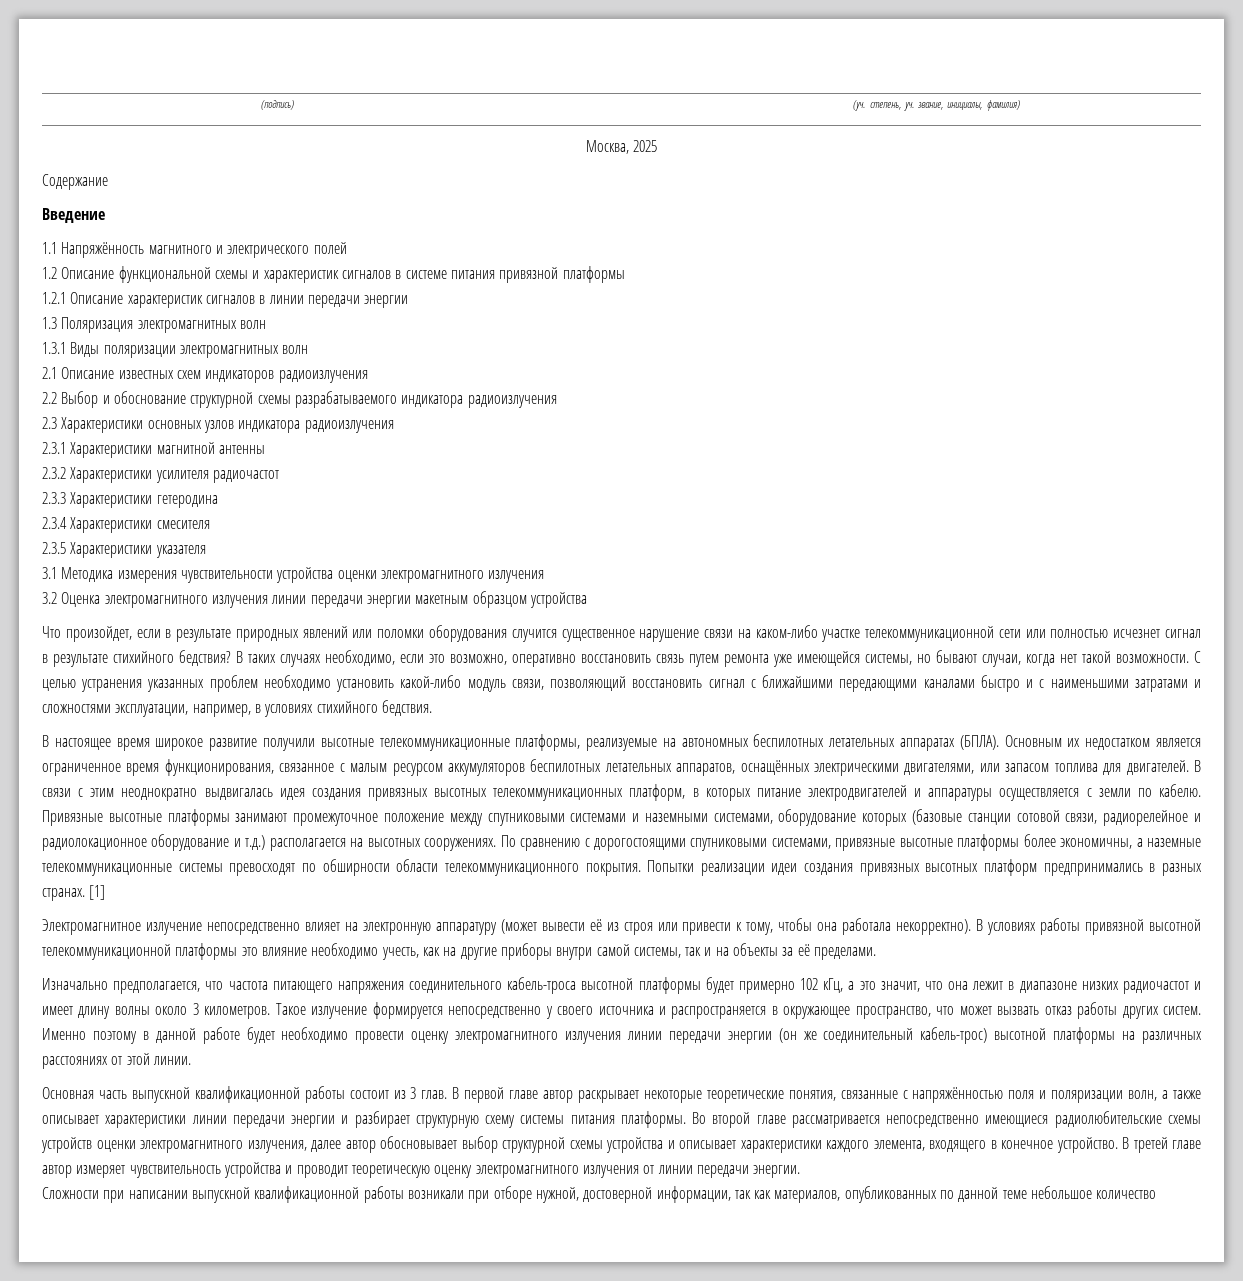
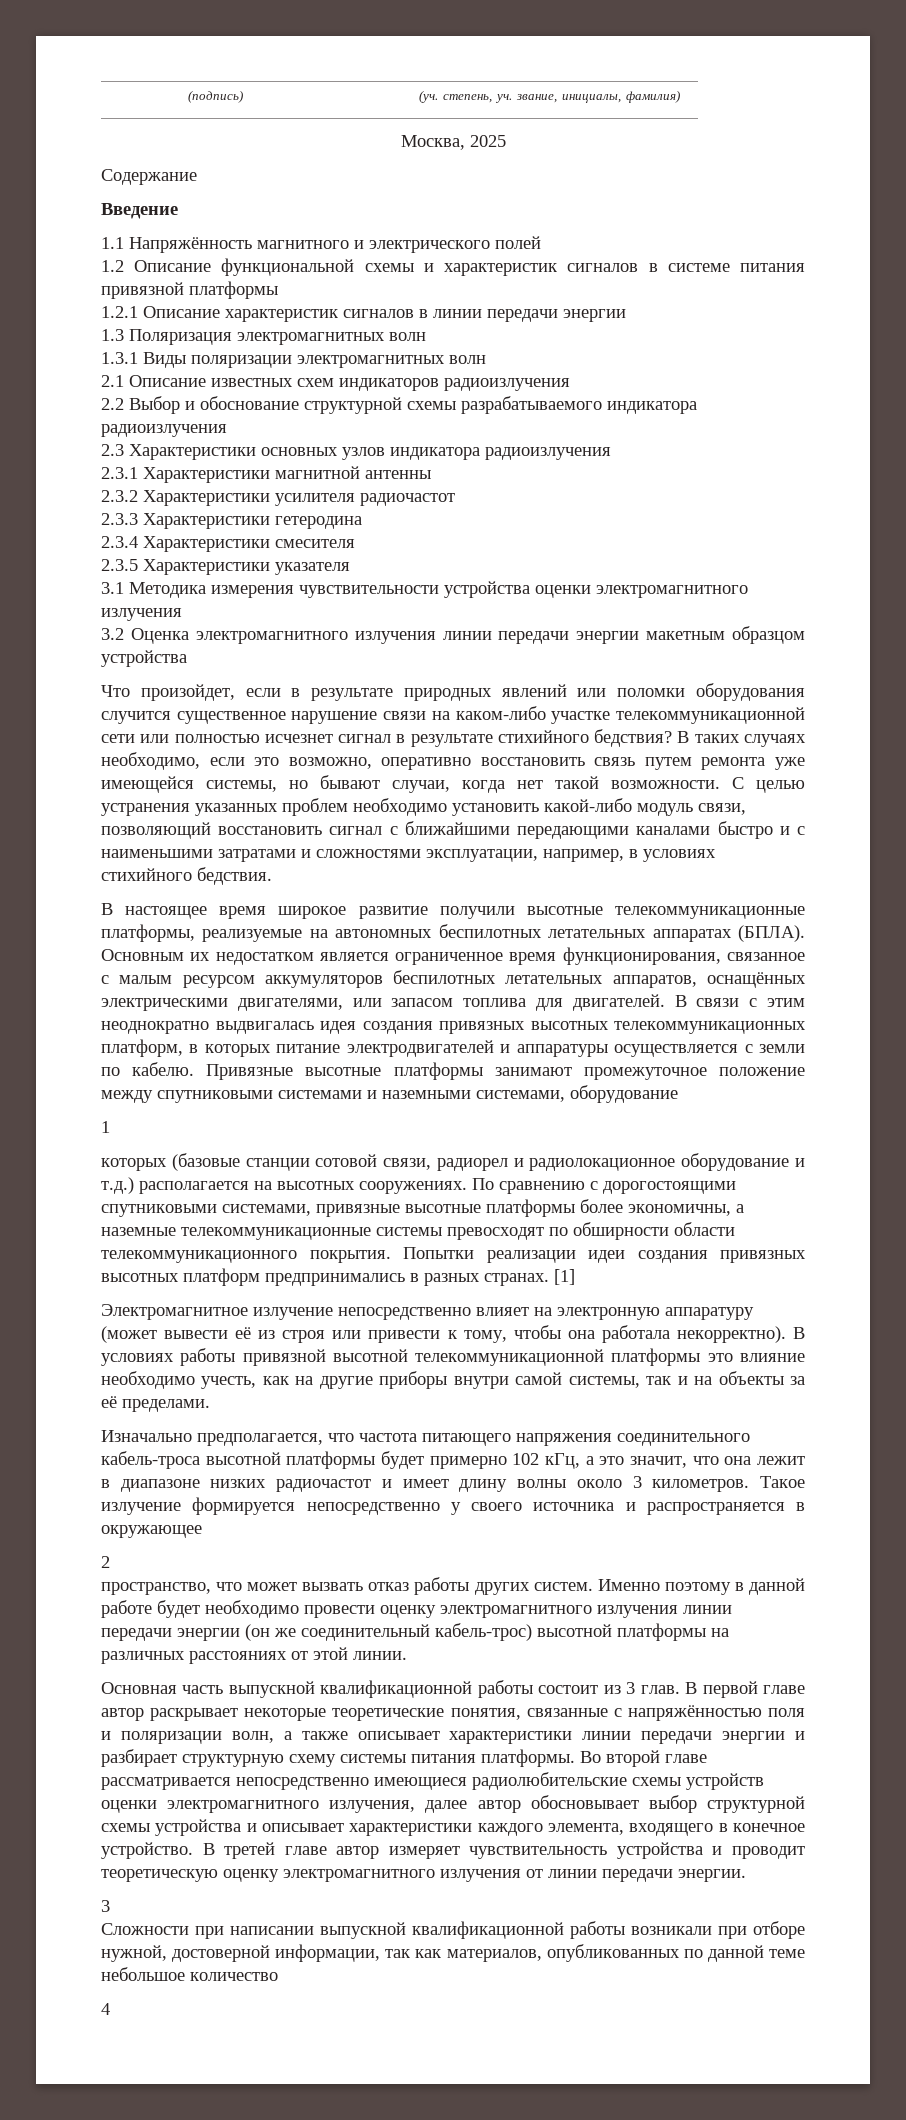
(857, 817) none -> [101,1121,110,1133] // 1 //
[1103,810,1189,826] радиорелейное -> [436,1158,508,1171] радиорел
(851, 1012) none -> [101,1556,110,1568] // 2 //
(801, 1171) none -> [101,1900,110,1912] // 3
(1157, 1194) none -> [101,2003,110,2015] // 4

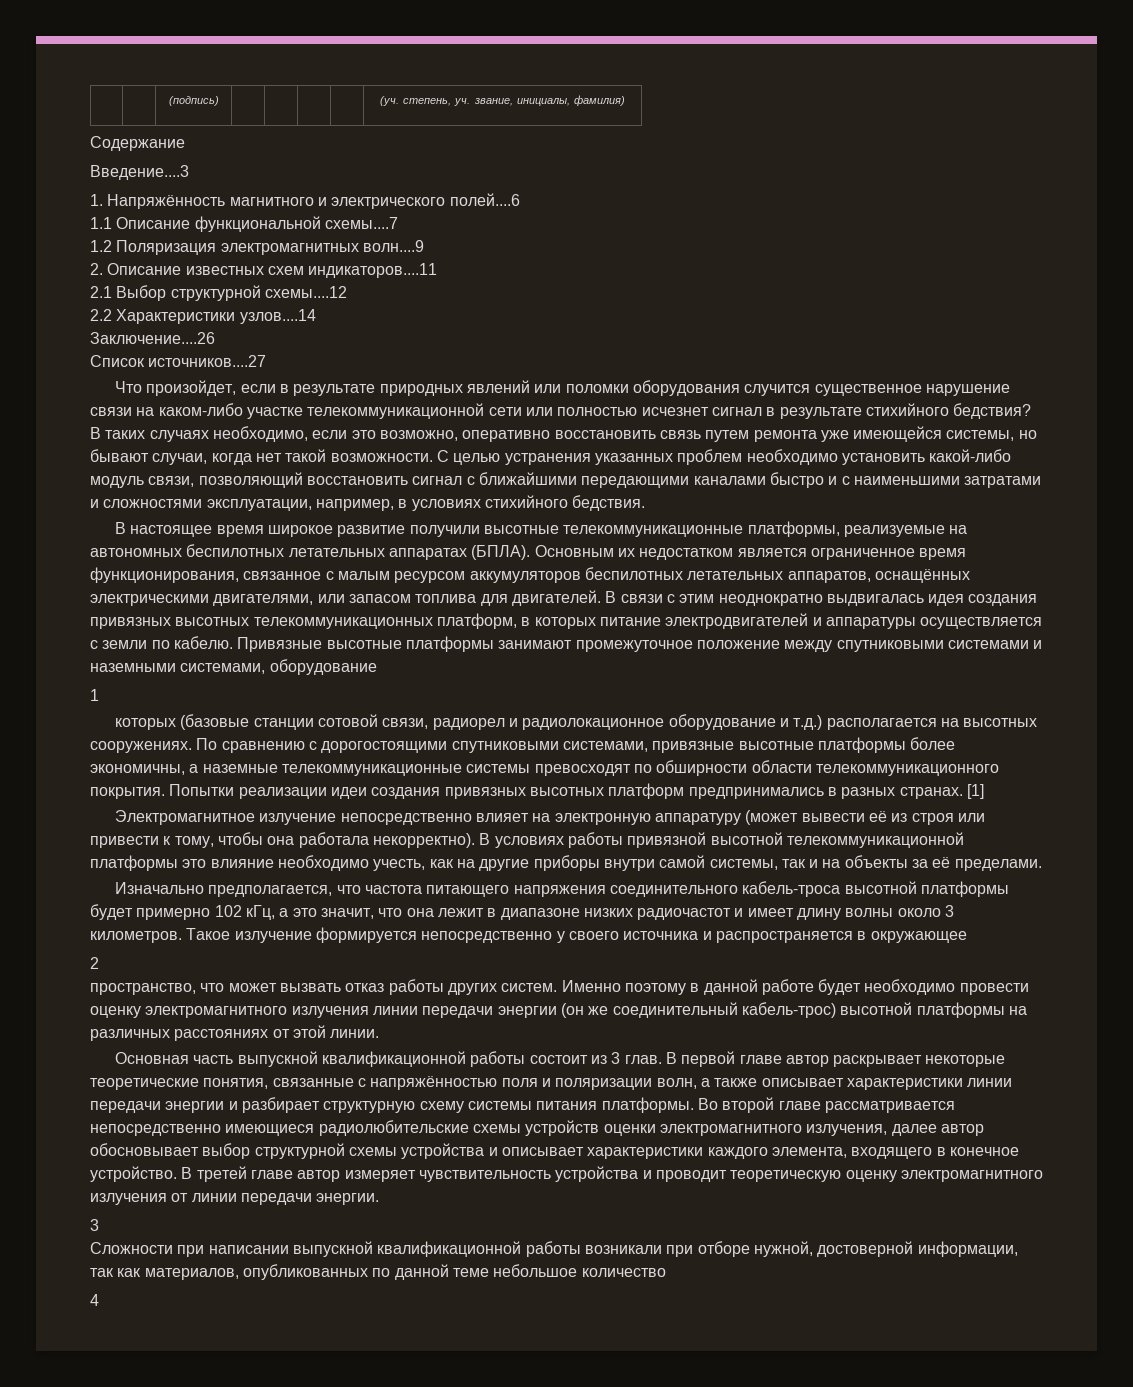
[400,135,506,150] // Москва, 2025 -> (626, 100) none
[101,203,178,219] [101,237,124,249] Введение // 1.1 -> [90,165,189,180] [90,194,103,206] Введение....3 // 1.
[495,236,541,249] [101,258,805,276] [101,281,278,299] [101,306,626,322] [101,329,426,345] [101,352,486,368] [101,375,570,391] [101,396,697,414] [101,424,227,437] [101,444,611,460] [101,466,431,483] [101,490,455,506] [101,513,362,529] [101,536,355,552] [101,559,350,575] [101,581,748,598] [101,608,182,621] [101,626,805,644] [101,650,187,667] полей // 1.2 Описание функциональной схемы и характеристик сигналов в системе питания привязной платформы // 1.2.1 Описание характеристик сигналов в линии передачи энергии // 1.3 Поляризация электромагнитных волн // 1.3.1 Виды поляризации электромагнитных волн // 2.1 Описание известных схем индикаторов радиоизлучения // 2.2 Выбор и обоснование структурной схемы разрабатываемого индикатора радиоизлучения // 2.3 Характеристики основных узлов индикатора радиоизлучения // 2.3.1 Характеристики магнитной антенны // 2.3.2 Характеристики усилителя радиочастот // 2.3.3 Характеристики гетеродина // 2.3.4 Характеристики смесителя // 2.3.5 Характеристики указателя // 3.1 Методика измерения чувствительности устройства оценки электромагнитного излучения // 3.2 Оценка электромагнитного излучения линии передачи энергии макетным образцом устройства -> [449,193,520,206] [90,216,398,232] [90,240,424,255] [90,263,438,278] [90,285,347,301] [90,309,316,324] [90,332,215,344] [90,355,267,367] полей....6 // 1.1 Описание функциональной схемы....7 // 1.2 Поляризация электромагнитных волн....9 // 2. Описание известных схем индикаторов....11 // 2.1 Выбор структурной схемы....12 // 2.2 Характеристики узлов....14 // Заключение....26 // Список источников....27

